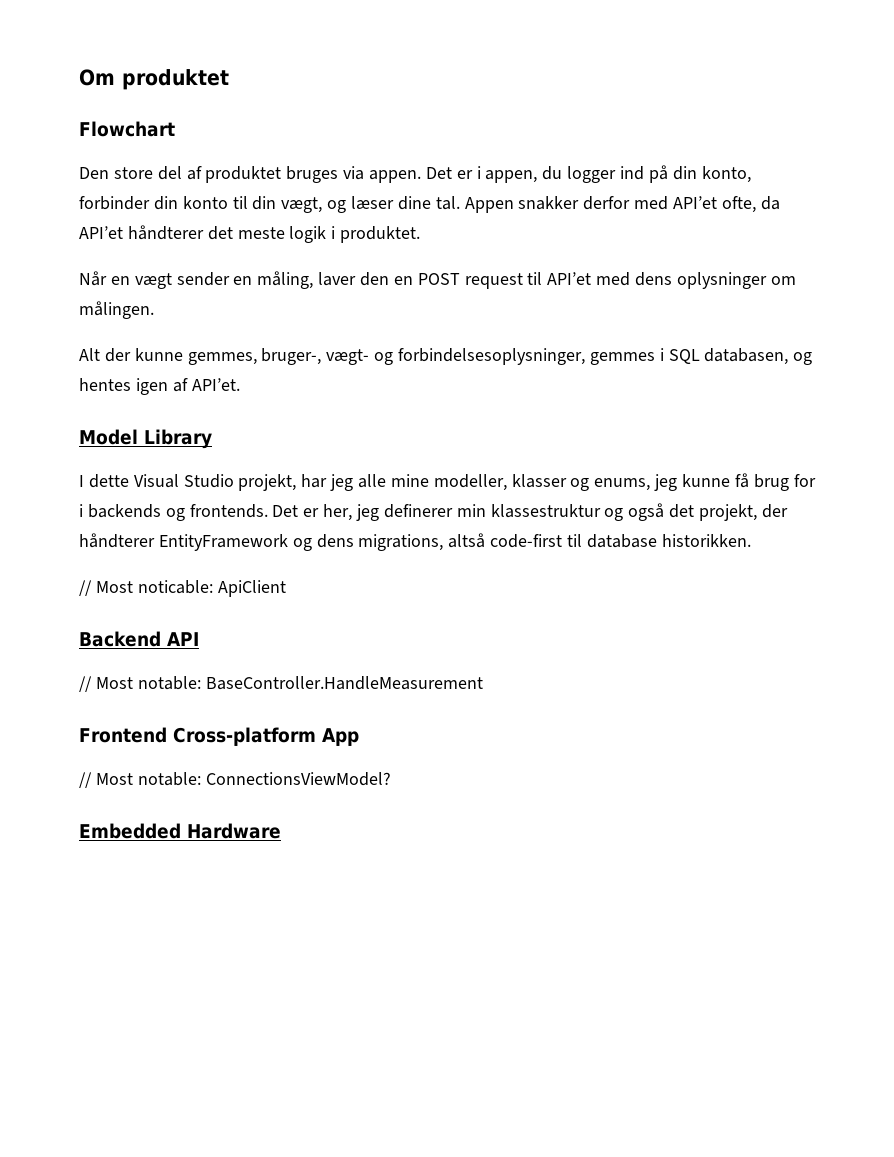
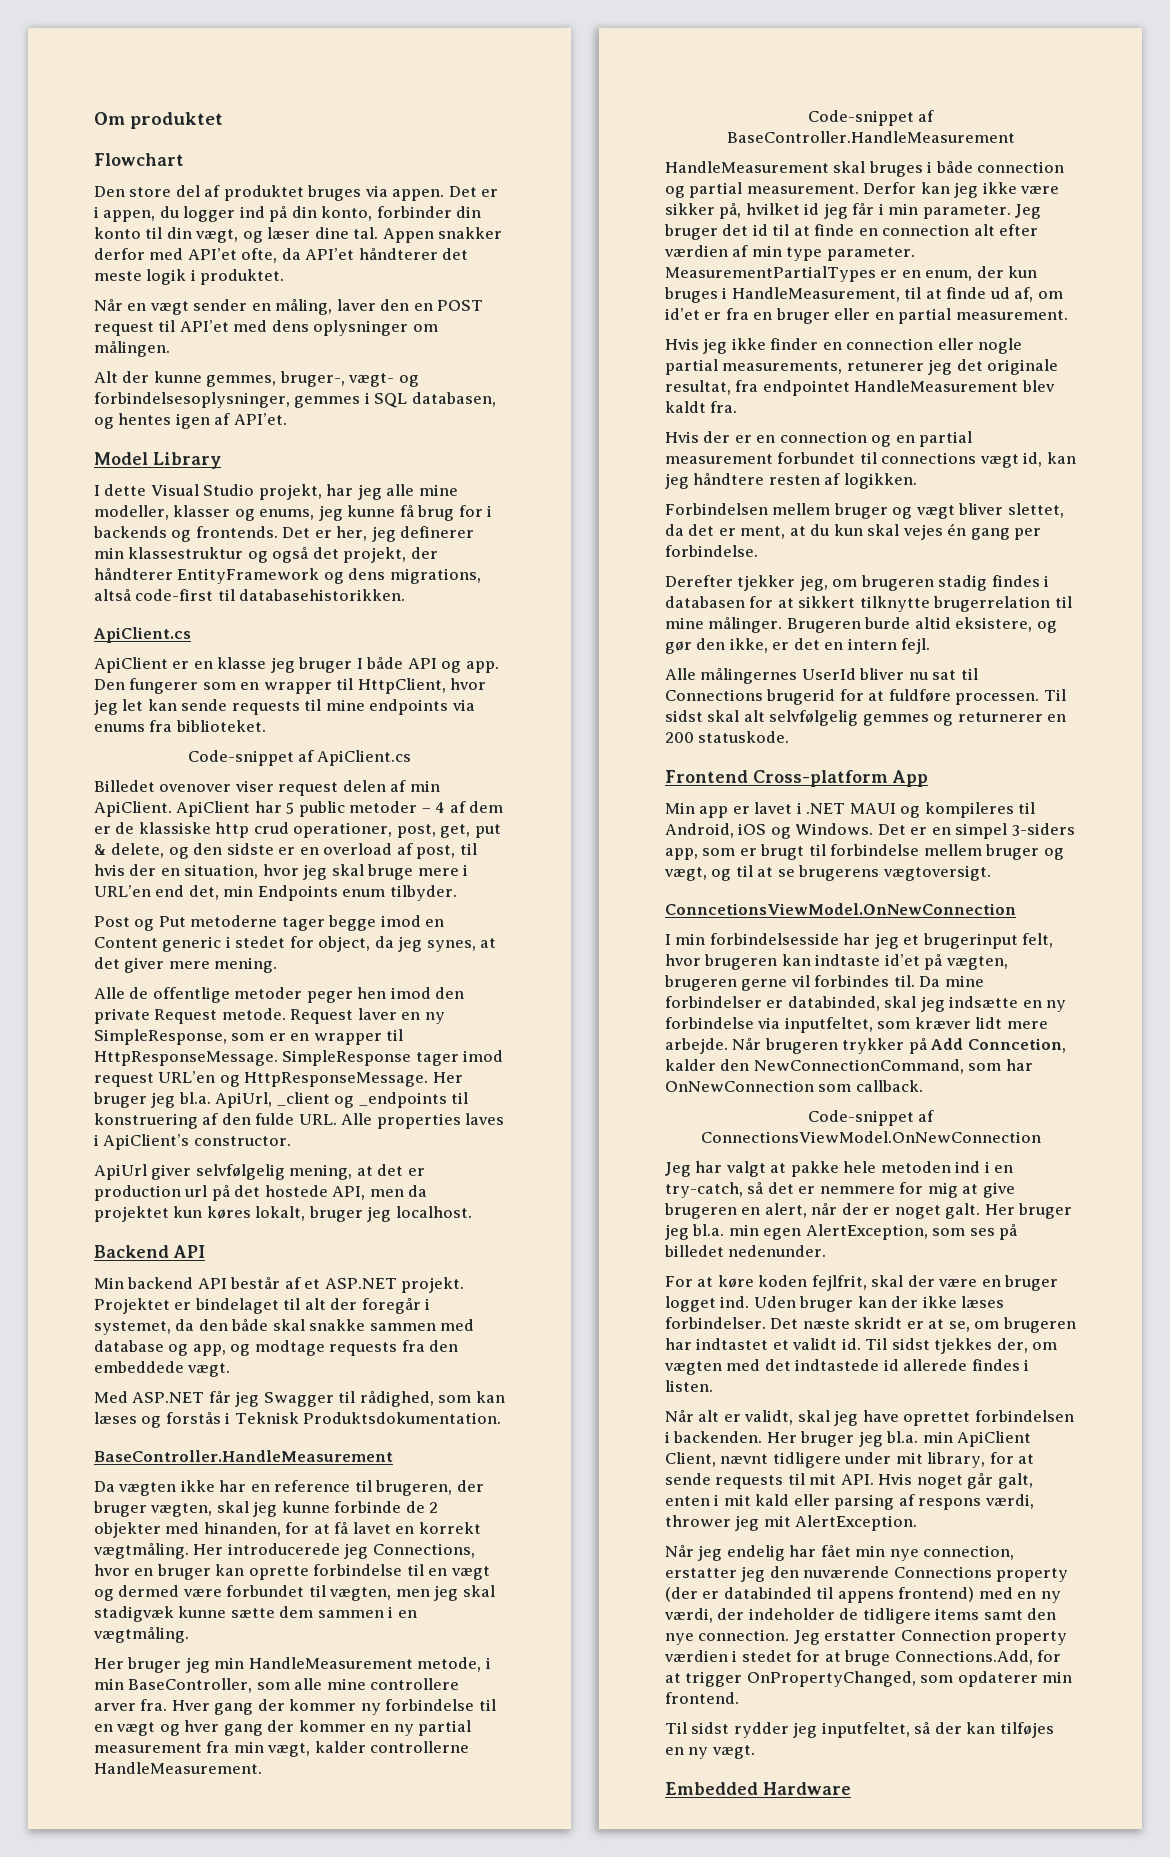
[586,534,751,548] [79,580,286,597] [79,631,199,647] [79,676,483,692] [79,727,359,746] [79,772,391,788] database historikken. // // Most noticable: ApiClient // Backend API // // Most notable: BaseController.HandleMeasurement // Frontend Cross-platform App // // Most notable: ConnectionsViewModel? -> [239,589,406,601] [94,627,191,643] [94,657,499,673] [94,678,487,694] [94,699,475,715] [94,720,266,732] [187,750,412,766] [94,780,440,796] [94,801,504,817] [94,822,501,838] [94,843,477,859] [94,864,469,880] [94,885,457,901] [94,915,445,931] [94,936,497,952] [94,957,278,973] [94,987,465,1003] [94,1008,445,1024] [94,1029,404,1045] [94,1050,504,1066] [94,1071,463,1087] [93,1092,469,1108] [94,1113,505,1129] [94,1134,291,1150] [94,1164,425,1180] [94,1185,428,1201] [94,1206,472,1222] [94,1245,205,1258] [94,1277,465,1293] [94,1298,431,1314] [94,1319,475,1335] [94,1340,459,1356] [94,1361,231,1377] [94,1391,505,1407] [94,1412,502,1428] [94,1450,393,1462] [94,1480,484,1496] [93,1501,439,1517] [94,1522,481,1538] [93,1543,475,1559] [94,1564,490,1580] [94,1585,495,1601] [94,1606,417,1622] [93,1627,189,1643] [94,1657,491,1673] [94,1678,460,1693] [94,1699,496,1715] [94,1720,472,1736] [94,1741,470,1757] [94,1762,262,1774] [807,110,935,126] [726,131,1015,143] [665,161,1065,177] [665,182,1060,198] [665,203,1042,219] [664,224,1039,240] [664,245,915,261] [665,266,1038,282] [664,287,1063,303] [665,308,1068,324] [665,338,1023,354] [665,359,1059,375] [665,380,1055,396] [665,401,738,413] [665,431,973,447] [665,452,1076,468] [665,473,917,489] [665,503,1064,519] [665,523,1042,540] [665,545,758,557] [665,575,1050,591] [665,596,1072,612] [665,617,1057,633] [665,638,931,654] [665,668,978,684] [665,689,1066,705] [665,710,1067,726] [665,731,790,743] [665,770,928,787] [665,802,1036,818] [665,823,1075,839] [665,844,1064,860] [664,865,991,881] [665,903,1016,915] [665,933,1054,949] [665,954,1008,970] [664,975,984,991] [665,996,1067,1012] [665,1017,1048,1033] [665,1038,1066,1054] [665,1059,1033,1074] [665,1080,923,1092] [807,1110,935,1126] [700,1131,1041,1143] [665,1161,1014,1177] [665,1182,1015,1198] [664,1203,1073,1219] [665,1224,1018,1240] [664,1245,827,1257] [665,1275,1059,1291] [665,1296,1005,1312] [665,1317,1076,1333] [665,1338,1058,1354] [664,1359,1030,1375] [665,1380,713,1392] [665,1410,1074,1426] [665,1431,1032,1447] [665,1452,1035,1468] [665,1473,1033,1489] [665,1494,1034,1510] [665,1515,918,1531] [665,1545,1015,1561] [665,1566,1069,1582] [665,1587,1061,1603] [664,1608,1057,1624] [665,1629,1068,1645] [664,1650,1062,1666] [665,1671,1073,1687] [665,1692,739,1704] [665,1722,1054,1738] [665,1745,755,1759] databasehistorikken. // ApiClient.cs // ApiClient er en klasse jeg bruger I både API og app. Den fungerer som en wrapper til HttpClient, hvor jeg let kan sende requests til mine endpoints via enums fra biblioteket. // Code-snippet af ApiClient.cs // Billedet ovenover viser request delen af min ApiClient. ApiClient har 5 public metoder – 4 af dem er de klassiske http crud operationer, post, get, put & delete, og den sidste er en overload af post, til hvis der en situation, hvor jeg skal bruge mere i URL’en end det, min Endpoints enum tilbyder. // Post og Put metoderne tager begge imod en Content generic i stedet for object, da jeg synes, at det giver mere mening. // Alle de offentlige metoder peger hen imod den private Request metode. Request laver en ny SimpleResponse, som er en wrapper til HttpResponseMessage. SimpleResponse tager imod request URL’en og HttpResponseMessage. Her bruger jeg bl.a. ApiUrl, _client og _endpoints til konstruering af den fulde URL. Alle properties laves i ApiClient’s constructor. // ApiUrl giver selvfølgelig mening, at det er production url på det hostede API, men da projektet kun køres lokalt, bruger jeg localhost. // Backend API // Min backend API består af et ASP.NET projekt. Projektet er bindelaget til alt der foregår i systemet, da den både skal snakke sammen med database og app, og modtage requests fra den embeddede vægt. // Med ASP.NET får jeg Swagger til rådighed, som kan læses og forstås i Teknisk Produktsdokumentation. // BaseController.HandleMeasurement // Da vægten ikke har en reference til brugeren, der bruger vægten, skal jeg kunne forbinde de 2 objekter med hinanden, for at få lavet en korrekt vægtmåling. Her introducerede jeg Connections, hvor en bruger kan oprette forbindelse til en vægt og dermed være forbundet til vægten, men jeg skal stadigvæk kunne sætte dem sammen i en vægtmåling. // Her bruger jeg min HandleMeasurement metode, i min BaseController, som alle mine controllere arver fra. Hver gang der kommer ny forbindelse til en vægt og hver gang der kommer en ny partial measurement fra min vægt, kalder controllerne HandleMeasurement. // Code-snippet af BaseController.HandleMeasurement // HandleMeasurement skal bruges i både connection og partial measurement. Derfor kan jeg ikke være sikker på, hvilket id jeg får i min parameter. Jeg bruger det id til at finde en connection alt efter værdien af min type parameter. MeasurementPartialTypes er en enum, der kun bruges i HandleMeasurement, til at finde ud af, om id’et er fra en bruger eller en partial measurement. // Hvis jeg ikke finder en connection eller nogle partial measurements, retunerer jeg det originale resultat, fra endpointet HandleMeasurement blev kaldt fra. // Hvis der er en connection og en partial measurement forbundet til connections vægt id, kan jeg håndtere resten af logikken. // Forbindelsen mellem bruger og vægt bliver slettet, da det er ment, at du kun skal vejes én gang per forbindelse. // Derefter tjekker jeg, om brugeren stadig findes i databasen for at sikkert tilknytte brugerrelation til mine målinger. Brugeren burde altid eksistere, og gør den ikke, er det en intern fejl. // Alle målingernes UserId bliver nu sat til Connections brugerid for at fuldføre processen. Til sidst skal alt selvfølgelig gemmes og returnerer en 200 statuskode. // Frontend Cross-platform App // Min app er lavet i .NET MAUI og kompileres til Android, iOS og Windows. Det er en simpel 3-siders app, som er brugt til forbindelse mellem bruger og vægt, og til at se brugerens vægtoversigt. // ConncetionsViewModel.OnNewConnection // I min forbindelsesside har jeg et brugerinput felt, hvor brugeren kan indtaste id’et på vægten, brugeren gerne vil forbindes til. Da mine forbindelser er databinded, skal jeg indsætte en ny forbindelse via inputfeltet, som kræver lidt mere arbejde. Når brugeren trykker på Add Conncetion, kalder den NewConnectionCommand, som har OnNewConnection som callback. // Code-snippet af ConnectionsViewModel.OnNewConnection // Jeg har valgt at pakke hele metoden ind i en try-catch, så det er nemmere for mig at give brugeren en alert, når der er noget galt. Her bruger jeg bl.a. min egen AlertException, som ses på billedet nedenunder. // For at køre koden fejlfrit, skal der være en bruger logget ind. Uden bruger kan der ikke læses forbindelser. Det næste skridt er at se, om brugeren har indtastet et validt id. Til sidst tjekkes der, om vægten med det indtastede id allerede findes i listen. // Når alt er validt, skal jeg have oprettet forbindelsen i backenden. Her bruger jeg bl.a. min ApiClient Client, nævnt tidligere under mit library, for at sende requests til mit API. Hvis noget går galt, enten i mit kald eller parsing af respons værdi, thrower jeg mit AlertException. // Når jeg endelig har fået min nye connection, erstatter jeg den nuværende Connections property (der er databinded til appens frontend) med en ny værdi, der indeholder de tidligere items samt den nye connection. Jeg erstatter Connection property værdien i stedet for at bruge Connections.Add, for at trigger OnPropertyChanged, som opdaterer min frontend. // Til sidst rydder jeg inputfeltet, så der kan tilføjes en ny vægt.

